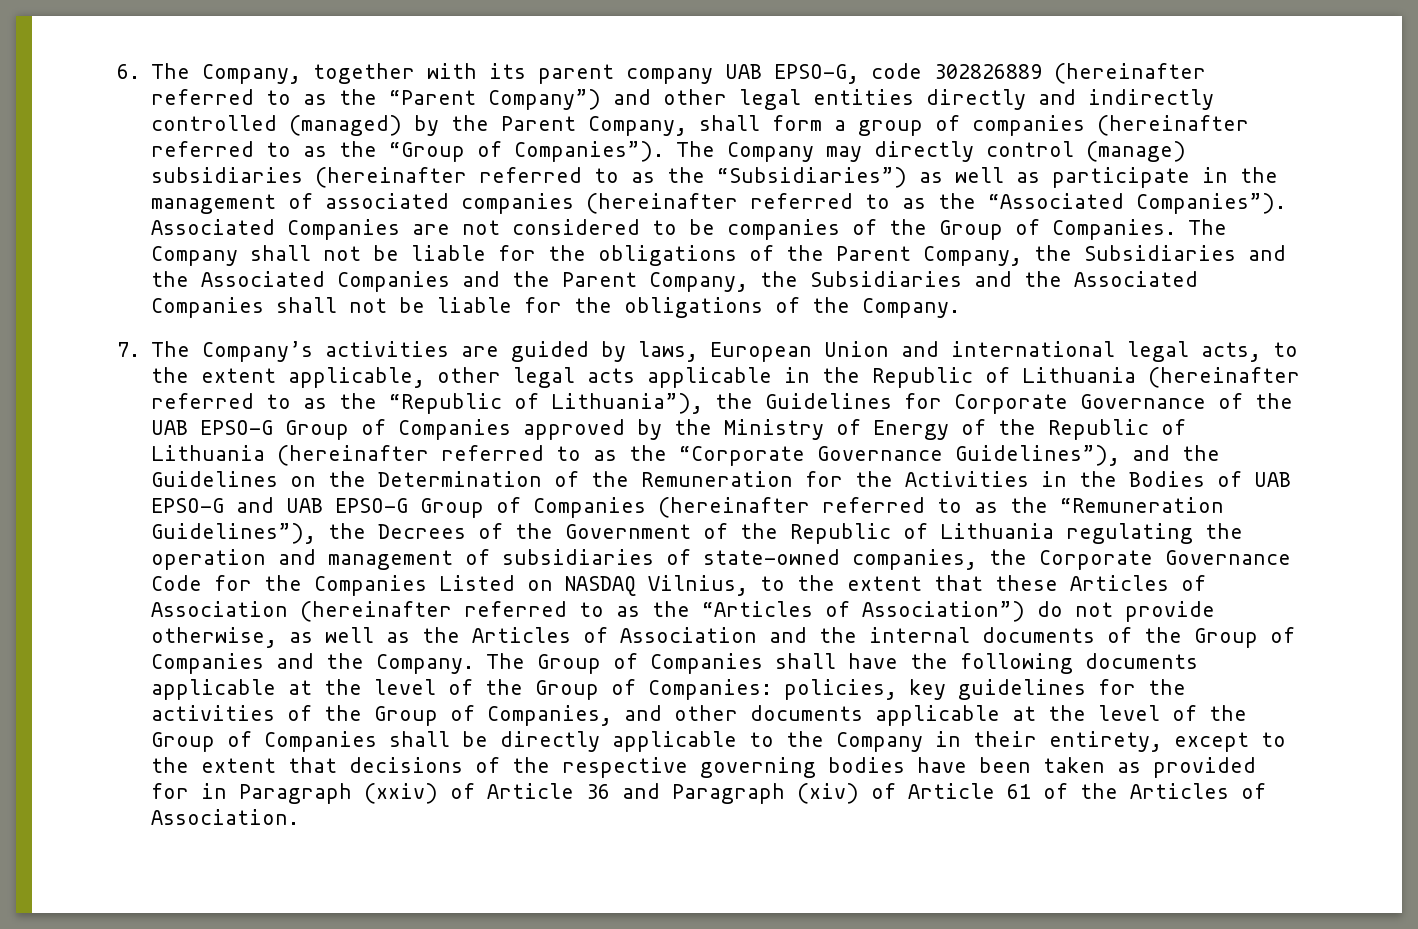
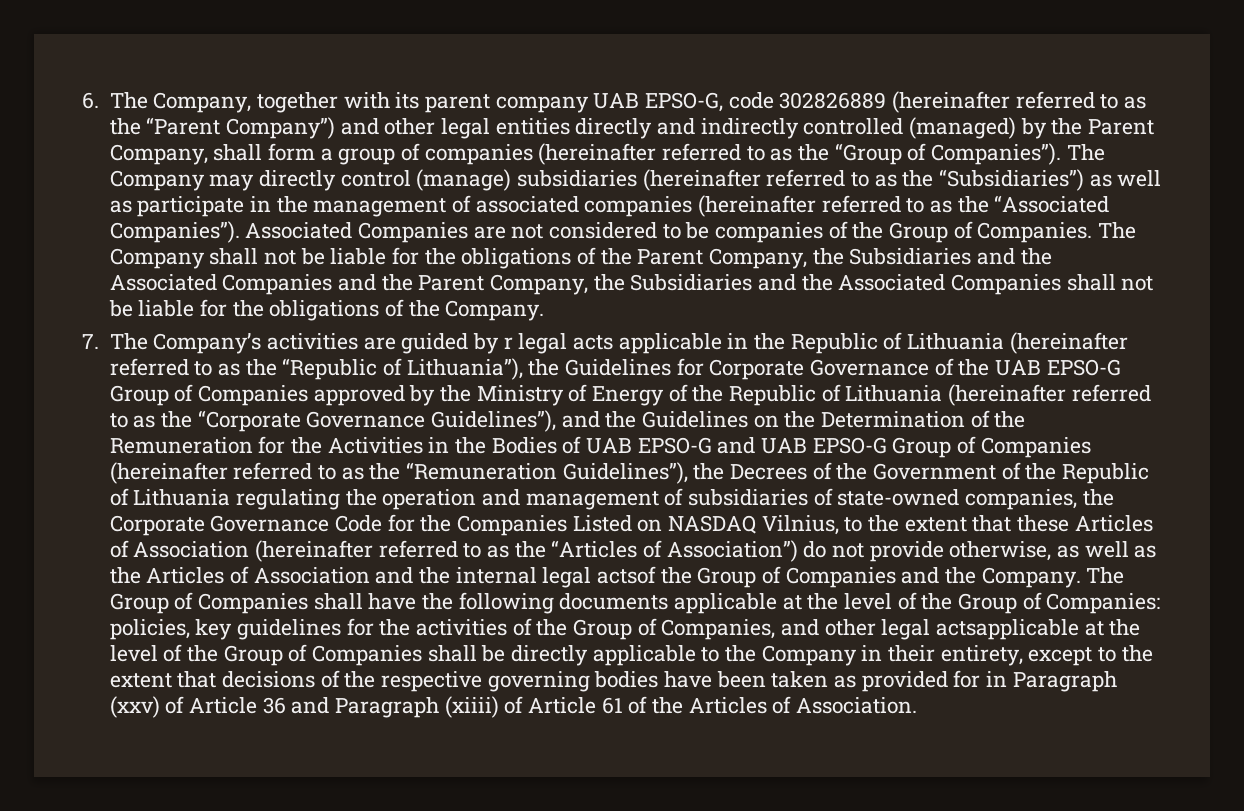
[637,341,1298,362] [150,367,501,388] laws, European Union and international legal acts, to the extent applicable, other -> [503,337,513,349] r
[981,627,1132,643] documents of -> [542,566,656,588] legal actsof
[749,705,1000,726] documents applicable -> [881,619,1079,640] legal actsapplicable
[363,783,438,804] (xxiv) -> [109,696,160,718] (xxv)
[796,783,859,804] (xiv) -> [444,696,499,718] (xiiii)

